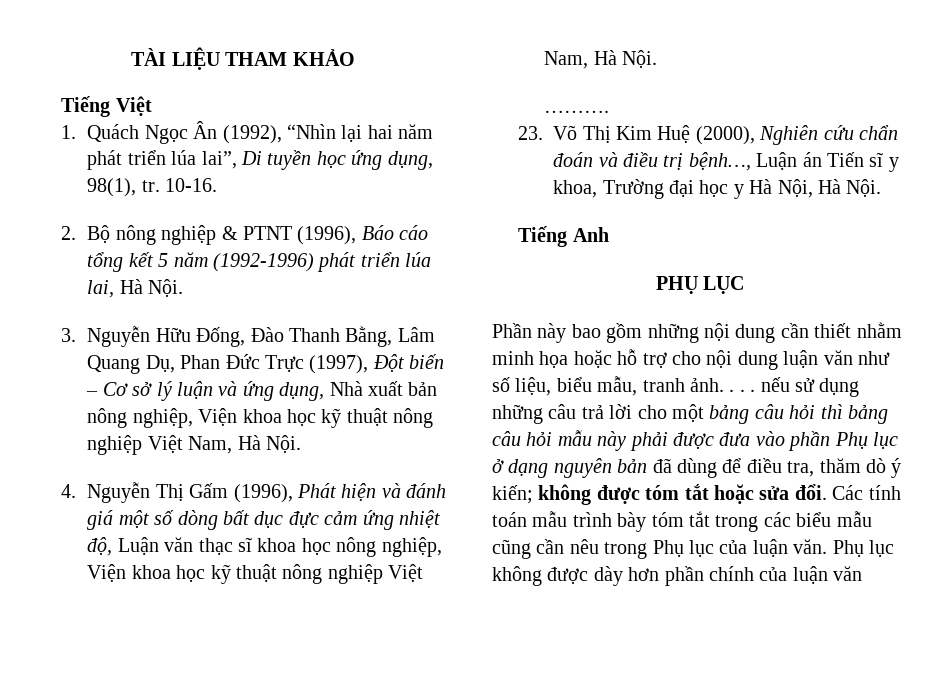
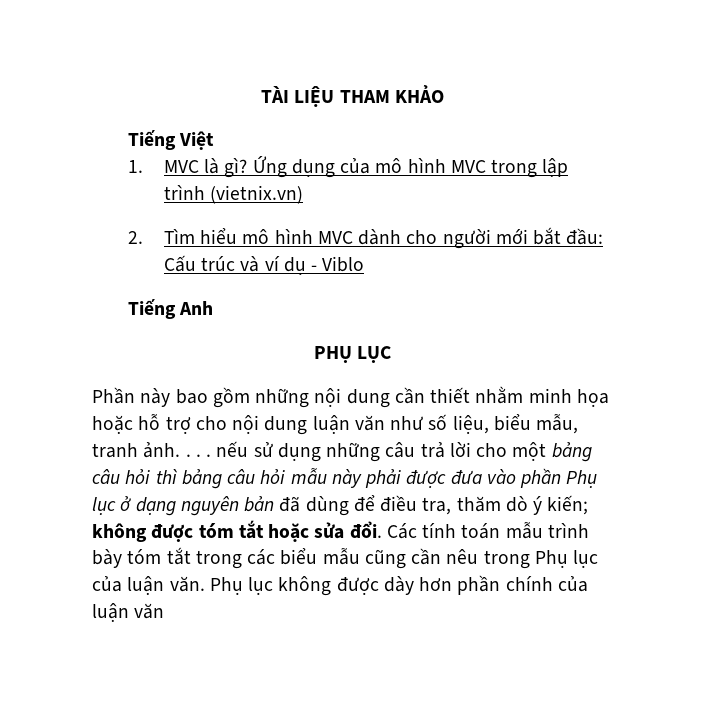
[87,121,434,144] [87,150,433,170] [87,178,218,197] [61,225,429,245] [87,252,432,272] [87,279,184,298] [61,326,435,347] [87,354,445,374] [86,381,438,401] [87,408,434,428] [87,435,302,455] [61,482,447,503] [87,510,441,530] [87,537,442,557] [87,564,424,584] [544,50,658,69] [544,110,610,113] [518,125,899,145] [553,152,899,172] [553,179,882,199] Quách Ngọc Ân (1992), “Nhìn lại hai năm phát triển lúa lai”, Di tuyền học ứng dụng, 98(1), tr. 10-16. // 2. Bộ nông nghiệp & PTNT (1996), Báo cáo tổng kết 5 năm (1992-1996) phát triển lúa lai, Hà Nội. // 3. Nguyễn Hữu Đống, Đào Thanh Bằng, Lâm Quang Dụ, Phan Đức Trực (1997), Đột biến – Cơ sở lý luận và ứng dụng, Nhà xuất bản nông nghiệp, Viện khoa học kỹ thuật nông nghiệp Việt Nam, Hà Nội. // 4. Nguyễn Thị Gấm (1996), Phát hiện và đánh giá một số dòng bất dục đực cảm ứng nhiệt độ, Luận văn thạc sĩ khoa học nông nghiệp, Viện khoa học kỹ thuật nông nghiệp Việt Nam, Hà Nội. // ………. // 23. Võ Thị Kim Huệ (2000), Nghiên cứu chẩn đoán và điều trị bệnh…, Luận án Tiến sĩ y khoa, Trường đại học y Hà Nội, Hà Nội. -> [163,156,569,178] [163,185,304,204] [127,227,604,249] [163,255,365,275] MVC là gì? Ứng dụng của mô hình MVC trong lập trình (vietnix.vn) // 2. Tìm hiểu mô hình MVC dành cho người mới bắt đầu: Cấu trúc và ví dụ - Viblo

